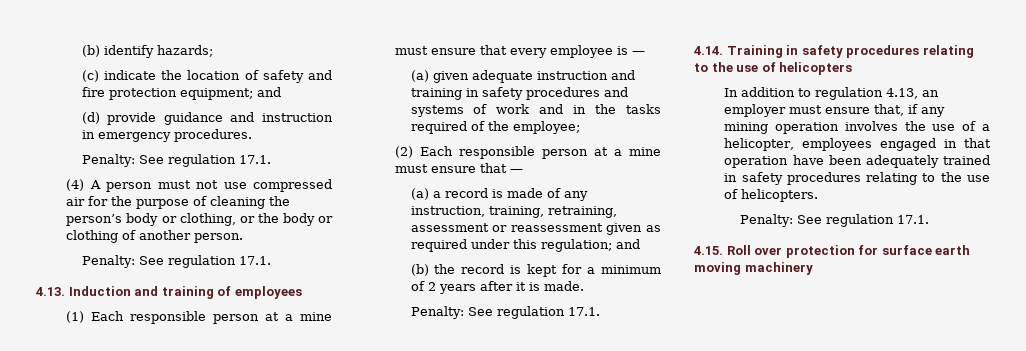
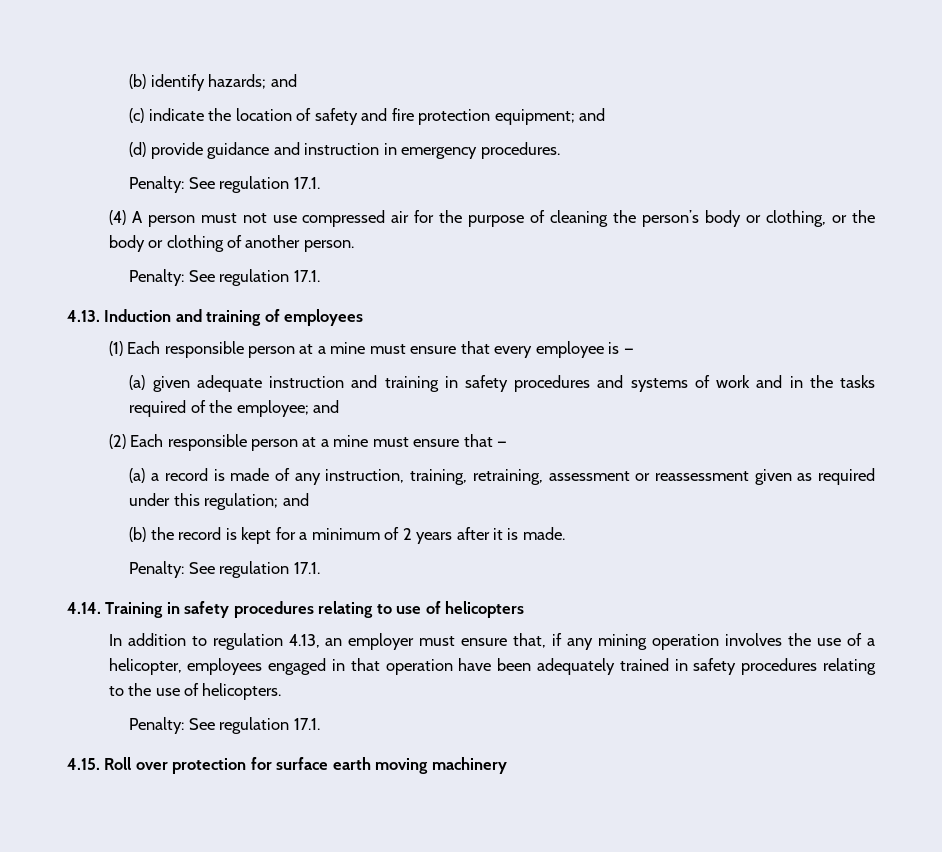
(213, 51) none -> [270,74,297,87] and
(580, 127) none -> [313,400,340,413] and
[711,62,733,72] the -> (392, 609) none

